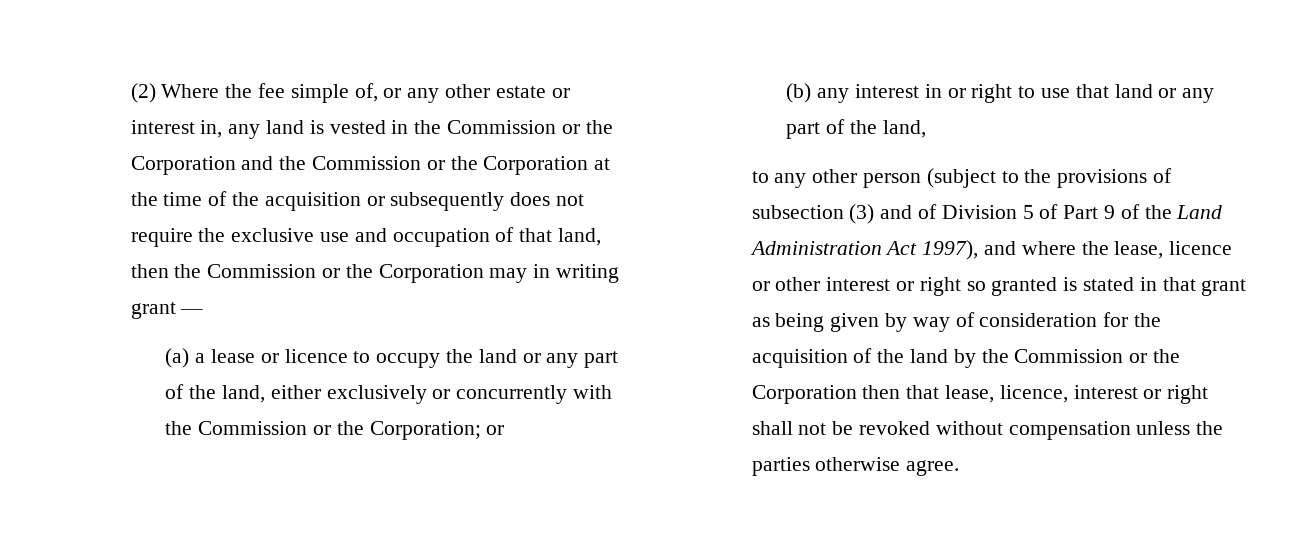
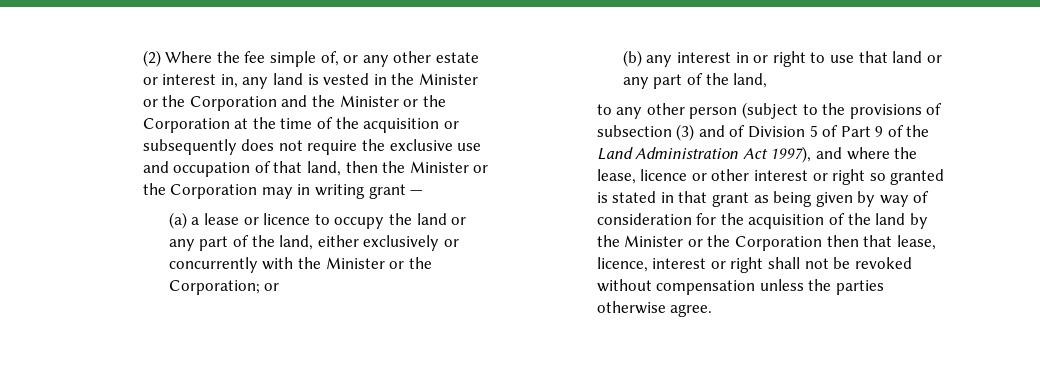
[446,120,556,134] Commission -> [418,73,478,85] Minister
[311,156,421,170] Commission -> [339,95,399,107] Minister
[207,264,317,278] Commission -> [409,161,469,173] Minister
[198,421,308,435] Commission -> [325,257,385,269] Minister
[1014,349,1124,363] Commission -> [624,235,684,247] Minister

